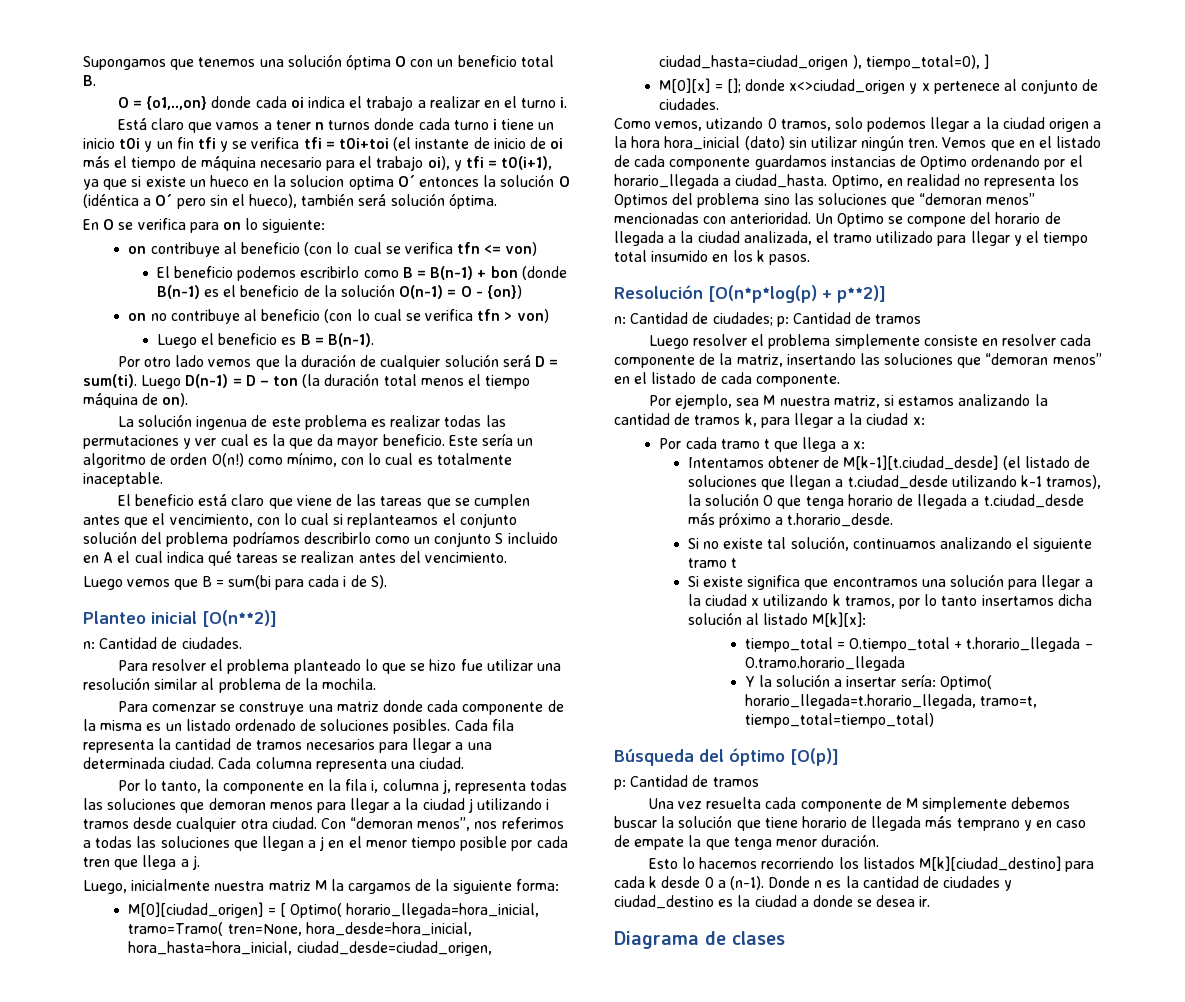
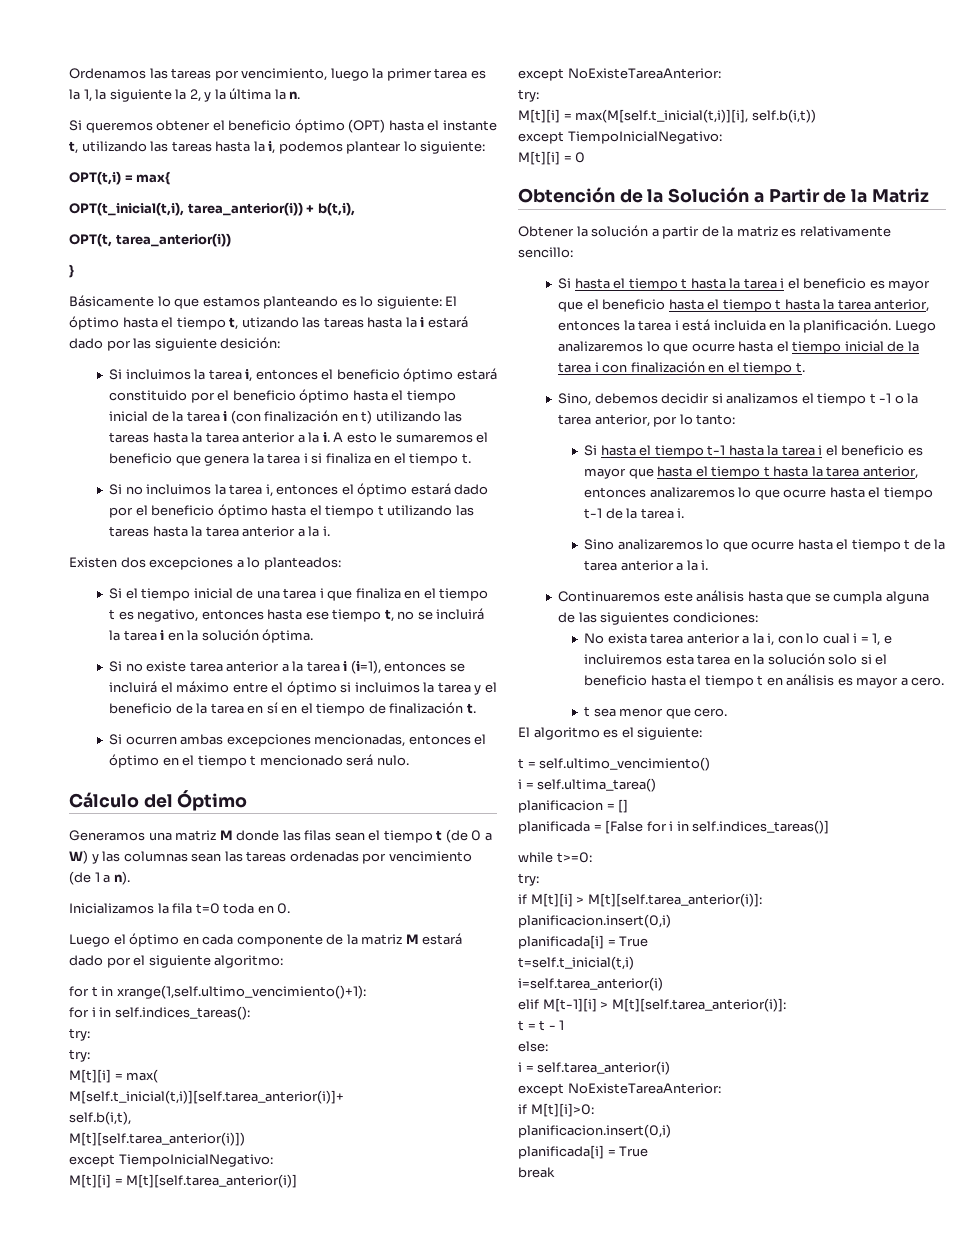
[83,54,554,70] [83,75,96,86] [117,96,568,111] [117,118,555,133] [83,137,564,152] [83,156,553,171] [83,174,570,190] [83,193,497,209] [83,218,326,233] [128,242,538,257] [156,266,567,281] [156,284,522,299] [128,309,549,324] [156,333,374,348] [117,354,559,370] [83,373,531,389] [83,393,189,408] [117,414,506,430] [83,433,534,449] [83,452,512,468] [83,472,163,487] [117,494,530,509] [83,513,517,528] [83,531,558,547] [83,551,508,566] [83,575,387,590] [83,610,277,627] [83,637,242,649] [117,659,561,674] [83,677,377,693] [117,700,564,715] [83,719,514,734] [83,738,492,753] [83,757,465,772] [117,779,568,794] [83,798,550,813] [83,817,564,832] [83,836,568,851] [83,855,200,870] [83,879,559,894] [128,902,540,918] [128,922,472,936] [128,941,492,956] [659,54,990,70] [659,78,1099,94] [659,98,720,110] [614,117,1102,132] [614,136,1102,151] [614,155,1083,170] [614,174,1080,189] [614,193,1036,208] [614,212,1061,227] [614,231,1089,246] [614,250,810,265] [614,285,886,303] [614,312,922,327] [648,334,1092,349] [614,353,1102,368] [614,372,840,387] [648,394,1048,409] [614,413,925,428] [659,437,865,452] [687,455,1090,470] [687,475,1102,490] [687,493,1084,509] [687,512,894,528] [687,536,1093,552] [687,558,738,568] [687,574,1093,590] [687,594,1092,609] [687,612,867,627] [744,637,1093,652] [744,656,905,671] [744,674,992,690] [744,694,1037,709] [744,713,934,728] [614,748,839,766] [614,775,759,790] [648,797,1071,812] [614,815,1087,831] [614,834,880,850] [648,856,1095,872] [614,876,1013,891] [614,895,931,909] [614,931,785,949] Supongamos que tenemos una solución óptima O con un beneficio total B. // O = {o1,..,on} donde cada oi indica el trabajo a realizar en el turno i. // Está claro que vamos a tener n turnos donde cada turno i tiene un inicio t0i y un fin tfi y se verifica tfi = t0i+toi (el instante de inicio de oi más el tiempo de máquina necesario para el trabajo oi), y tfi = t0(i+1), ya que si existe un hueco en la solucion optima O´ entonces la solución O (idéntica a O´ pero sin el hueco), también será solución óptima. // En O se verifica para on lo siguiente: // on contribuye al beneficio (con lo cual se verifica tfn <= von) // El beneficio podemos escribirlo como B = B(n-1) + bon (donde B(n-1) es el beneficio de la solución O(n-1) = O - {on}) // on no contribuye al beneficio (con lo cual se verifica tfn > von) // Luego el beneficio es B = B(n-1). // Por otro lado vemos que la duración de cualquier solución será D = sum(ti). Luego D(n-1) = D – ton (la duración total menos el tiempo máquina de on). // La solución ingenua de este problema es realizar todas las permutaciones y ver cual es la que da mayor beneficio. Este sería un algoritmo de orden O(n!) como mínimo, con lo cual es totalmente inaceptable. // El beneficio está claro que viene de las tareas que se cumplen antes que el vencimiento, con lo cual si replanteamos el conjunto solución del problema podríamos describirlo como un conjunto S incluido en A el cual indica qué tareas se realizan antes del vencimiento. // Luego vemos que B = sum(bi para cada i de S). // Planteo inicial [O(n**2)] // n: Cantidad de ciudades. // Para resolver el problema planteado lo que se hizo fue utilizar una resolución similar al problema de la mochila. // Para comenzar se construye una matriz donde cada componente de la misma es un listado ordenado de soluciones posibles. Cada fila representa la cantidad de tramos necesarios para llegar a una determinada ciudad. Cada columna representa una ciudad. // Por lo tanto, la componente en la fila i, columna j, representa todas las soluciones que demoran menos para llegar a la ciudad j utilizando i tramos desde cualquier otra ciudad. Con “demoran menos”, nos referimos a todas las soluciones que llegan a j en el menor tiempo posible por cada tren que llega a j. // Luego, inicialmente nuestra matriz M la cargamos de la siguiente forma: // M[0][ciudad_origen] = [ Optimo( horario_llegada=hora_inicial, tramo=Tramo( tren=None, hora_desde=hora_inicial, hora_hasta=hora_inicial, ciudad_desde=ciudad_origen, ciudad_hasta=ciudad_origen ), tiempo_total=0), ] // M[0][x] = []; donde x<>ciudad_origen y x pertenece al conjunto de ciudades. // Como vemos, utizando 0 tramos, solo podemos llegar a la ciudad origen a la hora hora_inicial (dato) sin utilizar ningún tren. Vemos que en el listado de cada componente guardamos instancias de Optimo ordenando por el horario_llegada a ciudad_hasta. Optimo, en realidad no representa los Optimos del problema sino las soluciones que “demoran menos” mencionadas con anterioridad. Un Optimo se compone del horario de llegada a la ciudad analizada, el tramo utilizado para llegar y el tiempo total insumido en los k pasos. // Resolución [O(n*p*log(p) + p**2)] // n: Cantidad de ciudades; p: Cantidad de tramos // Luego resolver el problema simplemente consiste en resolver cada componente de la matriz, insertando las soluciones que “demoran menos” en el listado de cada componente. // Por ejemplo, sea M nuestra matriz, si estamos analizando la cantidad de tramos k, para llegar a la ciudad x: // Por cada tramo t que llega a x: // Intentamos obtener de M[k-1][t.ciudad_desde] (el listado de soluciones que llegan a t.ciudad_desde utilizando k-1 tramos), la solución O que tenga horario de llegada a t.ciudad_desde más próximo a t.horario_desde. // Si no existe tal solución, continuamos analizando el siguiente tramo t // Si existe significa que encontramos una solución para llegar a la ciudad x utilizando k tramos, por lo tanto insertamos dicha solución al listado M[k][x]: // tiempo_total = O.tiempo_total + t.horario_llegada – O.tramo.horario_llegada // Y la solución a insertar sería: Optimo( horario_llegada=t.horario_llegada, tramo=t, tiempo_total=tiempo_total) // Búsqueda del óptimo [O(p)] // p: Cantidad de tramos // Una vez resuelta cada componente de M simplemente debemos buscar la solución que tiene horario de llegada más temprano y en caso de empate la que tenga menor duración. // Esto lo hacemos recorriendo los listados M[k][ciudad_destino] para cada k desde 0 a (n-1). Donde n es la cantidad de ciudades y ciudad_destino es la ciudad a donde se desea ir. // Diagrama de clases -> [69,68,486,81] [69,88,301,102] [69,119,497,133] [69,141,486,154] [69,171,171,185] [69,202,355,216] [69,233,231,247] [69,264,74,278] [69,295,458,309] [69,316,468,330] [69,337,281,351] [109,368,497,382] [109,389,456,403] [109,410,463,424] [109,432,489,443] [109,453,471,466] [109,483,489,497] [109,504,474,518] [109,526,330,537] [69,557,341,570] [109,588,489,601] [109,608,485,622] [109,629,314,643] [109,660,465,674] [109,681,497,695] [109,702,476,716] [109,734,487,747] [109,754,409,768] [69,790,248,811] [69,829,492,843] [69,850,472,864] [69,871,130,885] [69,903,291,914] [69,933,463,947] [69,955,284,968] [69,985,366,999] [69,1006,250,1020] [69,1028,90,1041] [69,1049,90,1062] [69,1069,159,1083] [69,1090,344,1104] [69,1111,131,1125] [69,1132,245,1146] [69,1154,273,1167] [69,1174,298,1188] [518,68,721,81] [518,89,539,102] [518,109,816,123] [518,131,722,144] [518,151,586,165] [518,187,929,203] [518,225,891,239] [518,247,573,258] [558,278,931,291] [558,299,930,312] [558,319,936,333] [558,341,919,354] [558,361,805,375] [558,393,919,406] [558,414,736,427] [584,445,923,458] [584,466,918,479] [584,487,933,500] [584,508,685,519] [584,539,946,552] [584,560,709,571] [558,590,929,604] [558,612,758,625] [584,633,892,646] [584,653,888,665] [584,674,945,688] [584,706,728,719] [518,727,703,740] [518,757,711,771] [518,778,657,792] [518,799,629,813] [518,820,830,834] [518,852,592,863] [518,873,539,886] [518,893,762,907] [518,914,671,928] [518,935,649,949] [518,956,634,970] [518,977,663,991] [518,998,786,1012] [518,1020,565,1031] [518,1041,548,1052] [518,1061,671,1075] [518,1083,721,1096] [518,1103,594,1117] [518,1124,671,1138] [518,1145,649,1159] [518,1167,555,1178] Ordenamos las tareas por vencimiento, luego la primer tarea es la 1, la siguiente la 2, y la última la n. // Si queremos obtener el beneficio óptimo (OPT) hasta el instante t, utilizando las tareas hasta la i, podemos plantear lo siguiente: // OPT(t,i) = max{ // OPT(t_inicial(t,i), tarea_anterior(i)) + b(t,i), // OPT(t, tarea_anterior(i)) // } // Básicamente lo que estamos planteando es lo siguiente: El óptimo hasta el tiempo t, utizando las tareas hasta la i estará dado por las siguiente desición: // Si incluimos la tarea i, entonces el beneficio óptimo estará constituido por el beneficio óptimo hasta el tiempo inicial de la tarea i (con finalización en t) utilizando las tareas hasta la tarea anterior a la i. A esto le sumaremos el beneficio que genera la tarea i si finaliza en el tiempo t. // Si no incluimos la tarea i, entonces el óptimo estará dado por el beneficio óptimo hasta el tiempo t utilizando las tareas hasta la tarea anterior a la i. // Existen dos excepciones a lo planteados: // Si el tiempo inicial de una tarea i que finaliza en el tiempo t es negativo, entonces hasta ese tiempo t, no se incluirá la tarea i en la solución óptima. // Si no existe tarea anterior a la tarea i (i=1), entonces se incluirá el máximo entre el óptimo si incluimos la tarea y el beneficio de la tarea en sí en el tiempo de finalización t. // Si ocurren ambas excepciones mencionadas, entonces el óptimo en el tiempo t mencionado será nulo. // Cálculo del Óptimo // Generamos una matriz M donde las filas sean el tiempo t (de 0 a W) y las columnas sean las tareas ordenadas por vencimiento (de 1 a n). // Inicializamos la fila t=0 toda en 0. // Luego el óptimo en cada componente de la matriz M estará dado por el siguiente algoritmo: // for t in xrange(1,self.ultimo_vencimiento()+1): // for i in self.indices_tareas(): // try: // try: // M[t][i] = max( // M[self.t_inicial(t,i)][self.tarea_anterior(i)]+ // self.b(i,t), // M[t][self.tarea_anterior(i)]) // except TiempoInicialNegativo: // M[t][i] = M[t][self.tarea_anterior(i)] // except NoExisteTareaAnterior: // try: // M[t][i] = max(M[self.t_inicial(t,i)][i], self.b(i,t)) // except TiempoInicialNegativo: // M[t][i] = 0 // Obtención de la Solución a Partir de la Matriz // Obtener la solución a partir de la matriz es relativamente sencillo: // Si hasta el tiempo t hasta la tarea i el beneficio es mayor que el beneficio hasta el tiempo t hasta la tarea anterior, entonces la tarea i está incluida en la planificación. Luego analizaremos lo que ocurre hasta el tiempo inicial de la tarea i con finalización en el tiempo t. // Sino, debemos decidir si analizamos el tiempo t -1 o la tarea anterior, por lo tanto: // Si hasta el tiempo t-1 hasta la tarea i el beneficio es mayor que hasta el tiempo t hasta la tarea anterior, entonces analizaremos lo que ocurre hasta el tiempo t-1 de la tarea i. // Sino analizaremos lo que ocurre hasta el tiempo t de la tarea anterior a la i. // Continuaremos este análisis hasta que se cumpla alguna de las siguientes condiciones: // No exista tarea anterior a la i, con lo cual i = 1, e incluiremos esta tarea en la solución solo si el beneficio hasta el tiempo t en análisis es mayor a cero. // t sea menor que cero. // El algoritmo es el siguiente: // t = self.ultimo_vencimiento() // i = self.ultima_tarea() // planificacion = [] // planificada = [False for i in self.indices_tareas()] // while t>=0: // try: // if M[t][i] > M[t][self.tarea_anterior(i)]: // planificacion.insert(0,i) // planificada[i] = True // t=self.t_inicial(t,i) // i=self.tarea_anterior(i) // elif M[t-1][i] > M[t][self.tarea_anterior(i)]: // t = t - 1 // else: // i = self.tarea_anterior(i) // except NoExisteTareaAnterior: // if M[t][i]>0: // planificacion.insert(0,i) // planificada[i] = True // break

